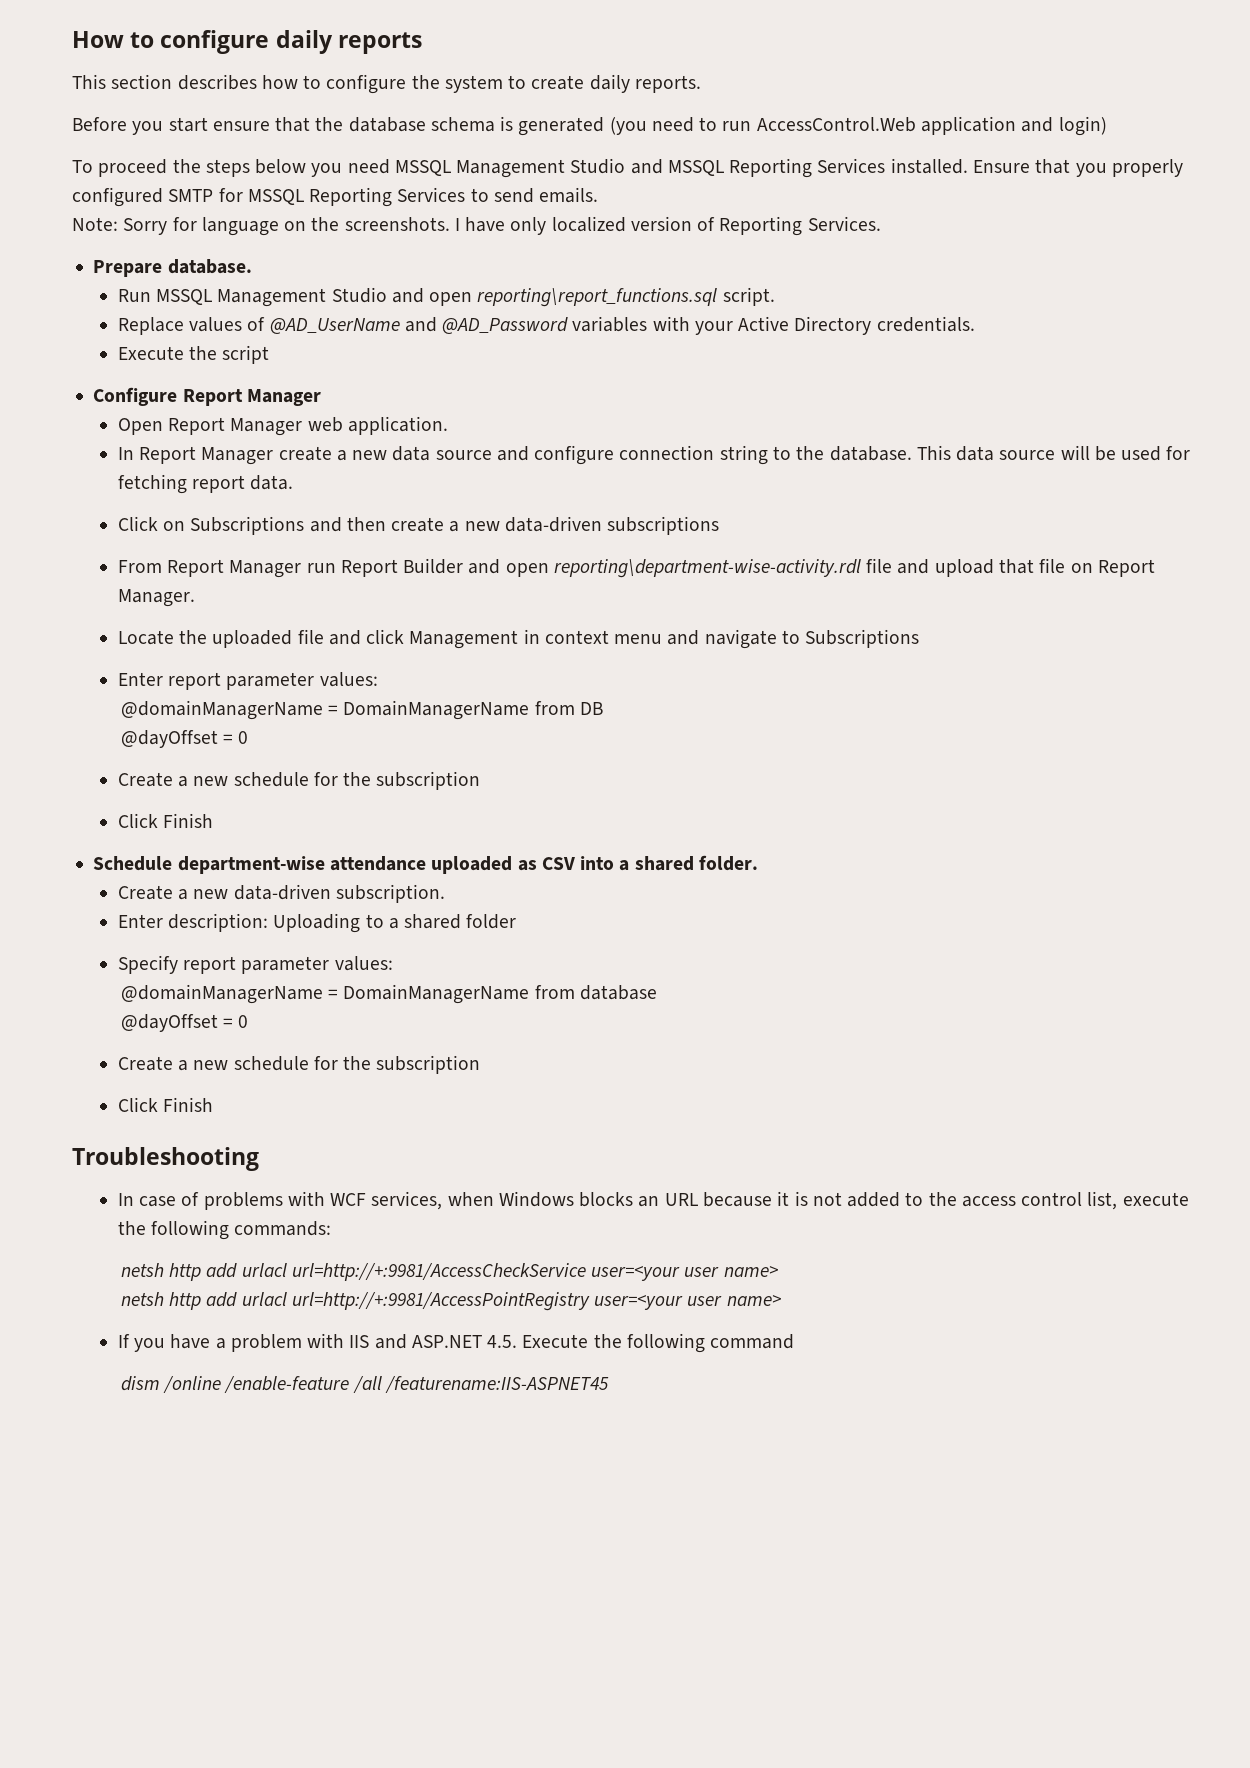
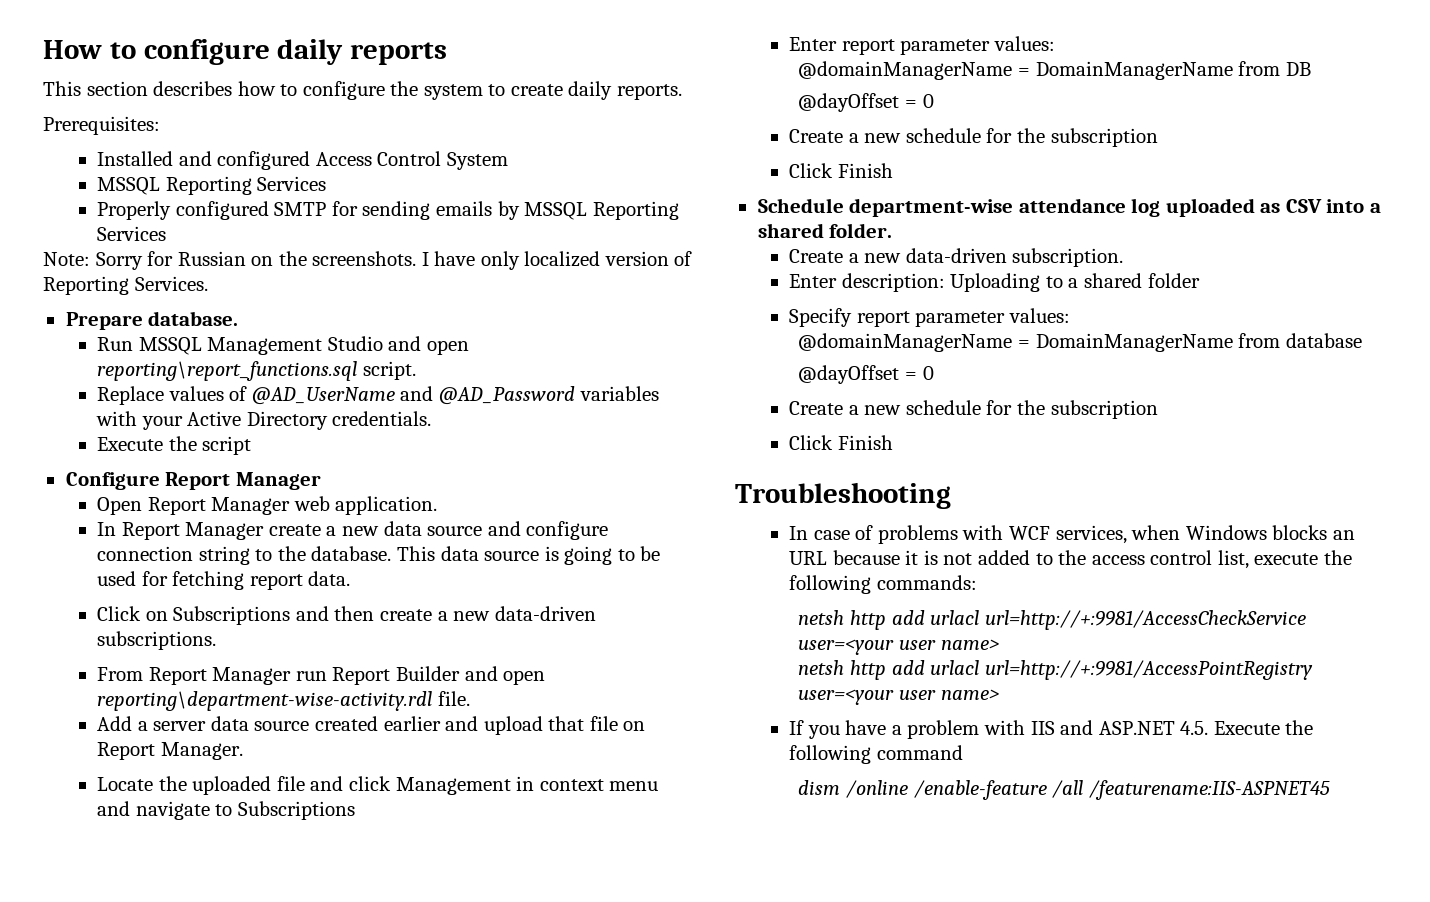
[72,116,1107,136] [72,158,1183,178] [72,187,599,207] Before you start ensure that the database schema is generated (you need to run AccessControl.Web application and login) // To proceed the steps below you need MSSQL Management Studio and MSSQL Reporting Services installed. Ensure that you properly configured SMTP for MSSQL Reporting Services to send emails. -> [43,116,160,135] [97,151,508,170] [97,176,327,195] [97,201,679,220] [97,226,167,241] Prerequisites: // Installed and configured Access Control System // MSSQL Reporting Services // Properly configured SMTP for sending emails by MSSQL Reporting Services
[201,217,279,236] language -> [177,251,246,266] Russian
[1060,445,1090,460] will -> [544,546,635,565] is going to
[607,516,720,535] subscriptions -> [97,631,217,650] subscriptions.
[866,558,893,573] file -> [437,691,470,706] [97,716,441,731] file. // Add a server data source created earlier
(426, 863) none -> [1131,198,1161,217] log

